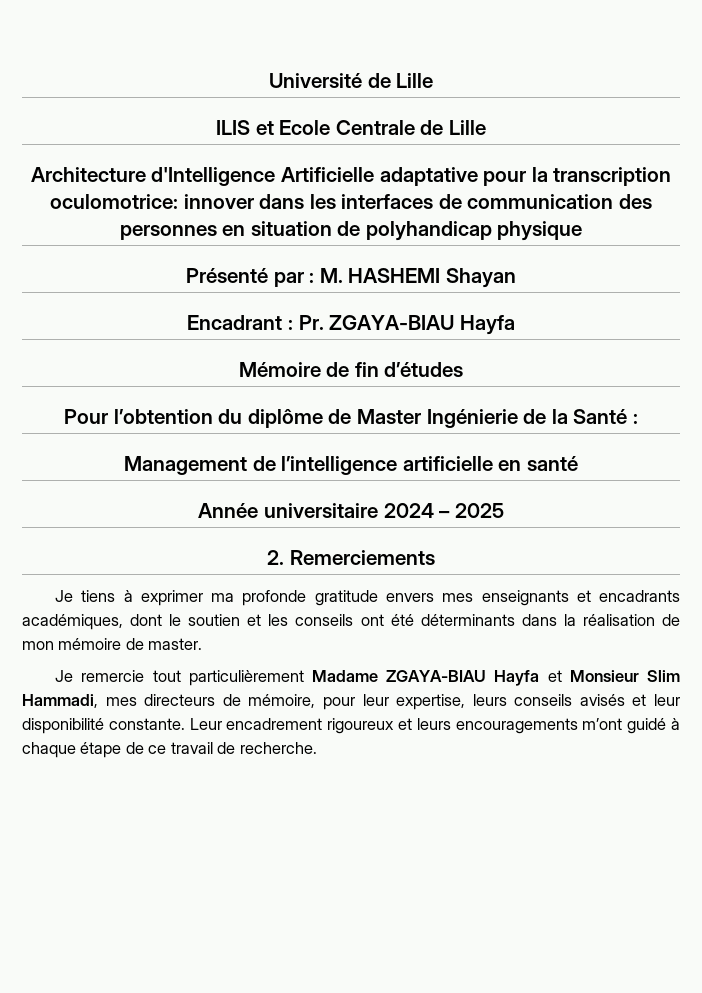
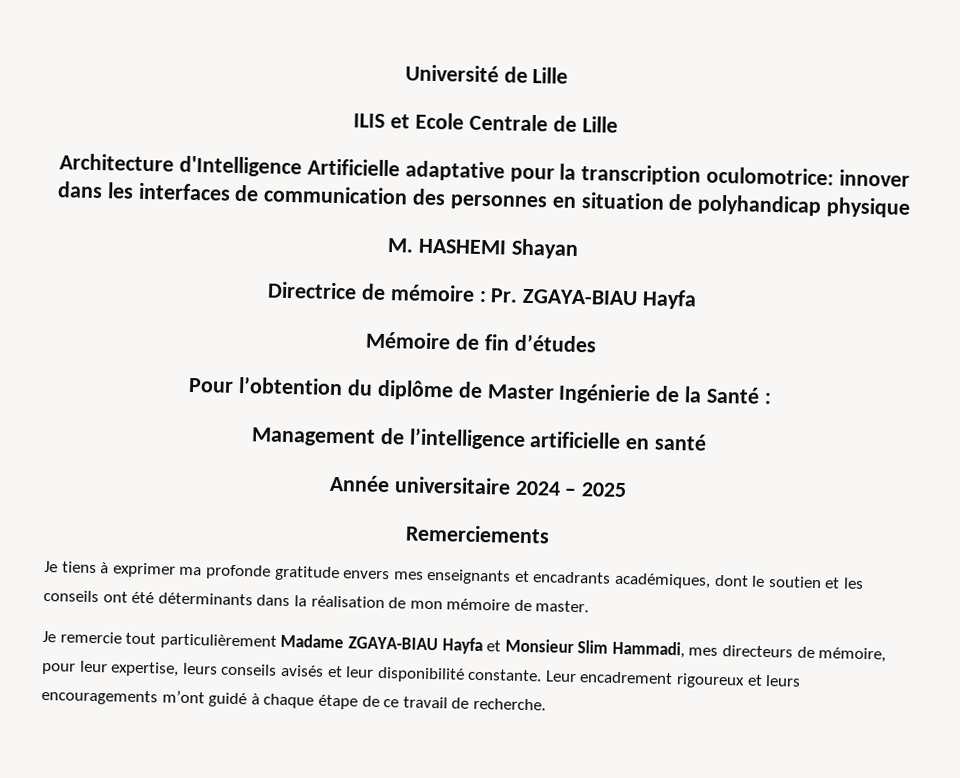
[186,268,315,287] Présenté par : -> (911, 207) none
[187,315,283,330] Encadrant -> [267,281,475,302] Directrice de mémoire
[267,550,285,565] 2. -> (628, 490) none

